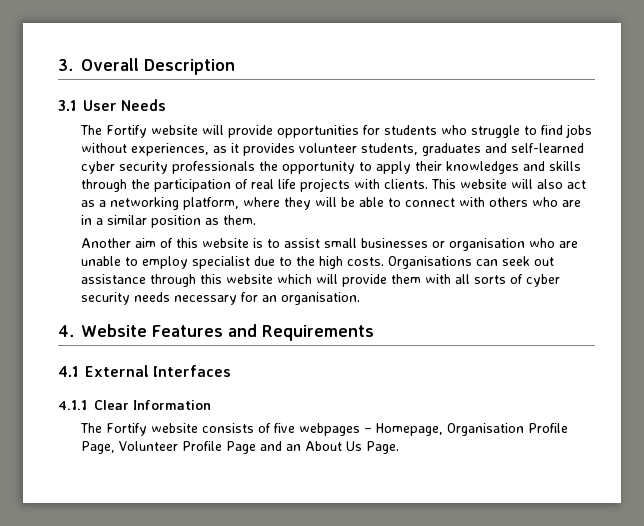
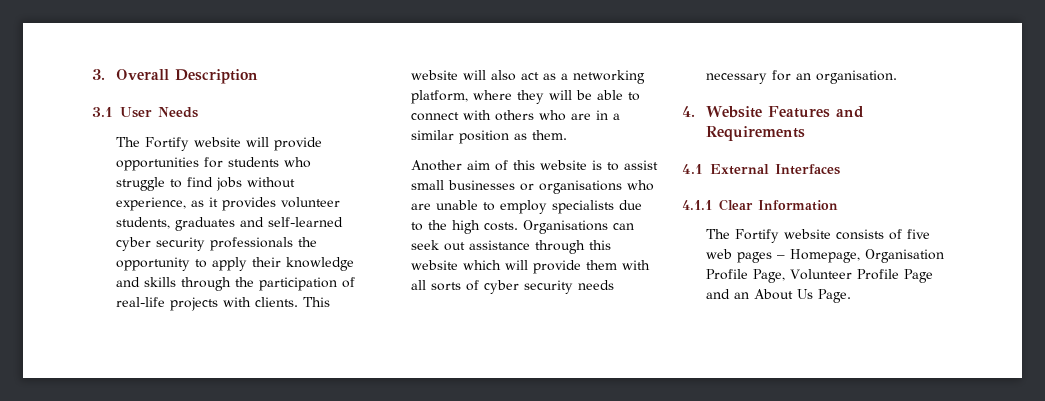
[131,143,210,156] experiences, -> [115,197,186,211] experience,
[446,161,520,174] knowledges -> [285,257,354,271] knowledge
[251,179,297,189] real life -> [115,297,165,307] real-life
[449,238,526,251] organisation -> [538,180,622,194] organisations
[192,256,251,269] specialist -> [551,200,614,214] specialists
[299,423,361,436] webpages -> [705,249,772,263] web pages

